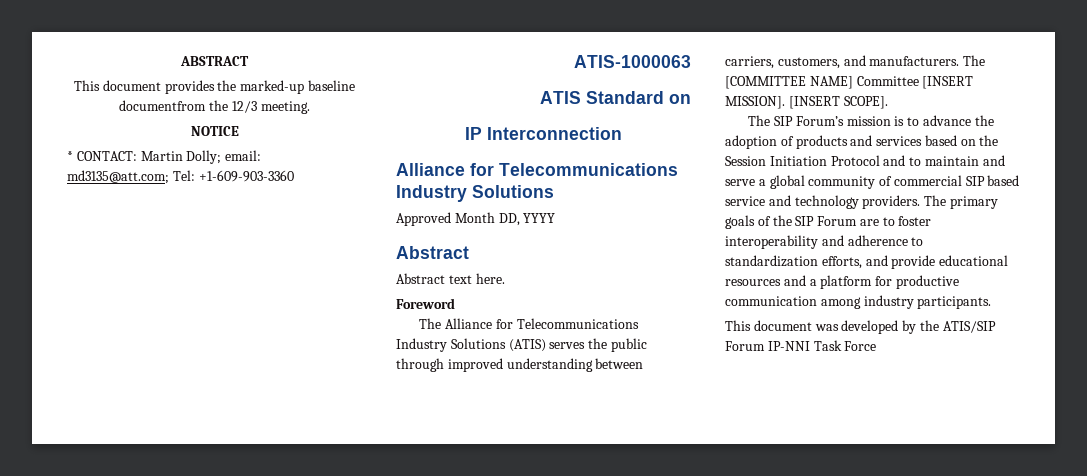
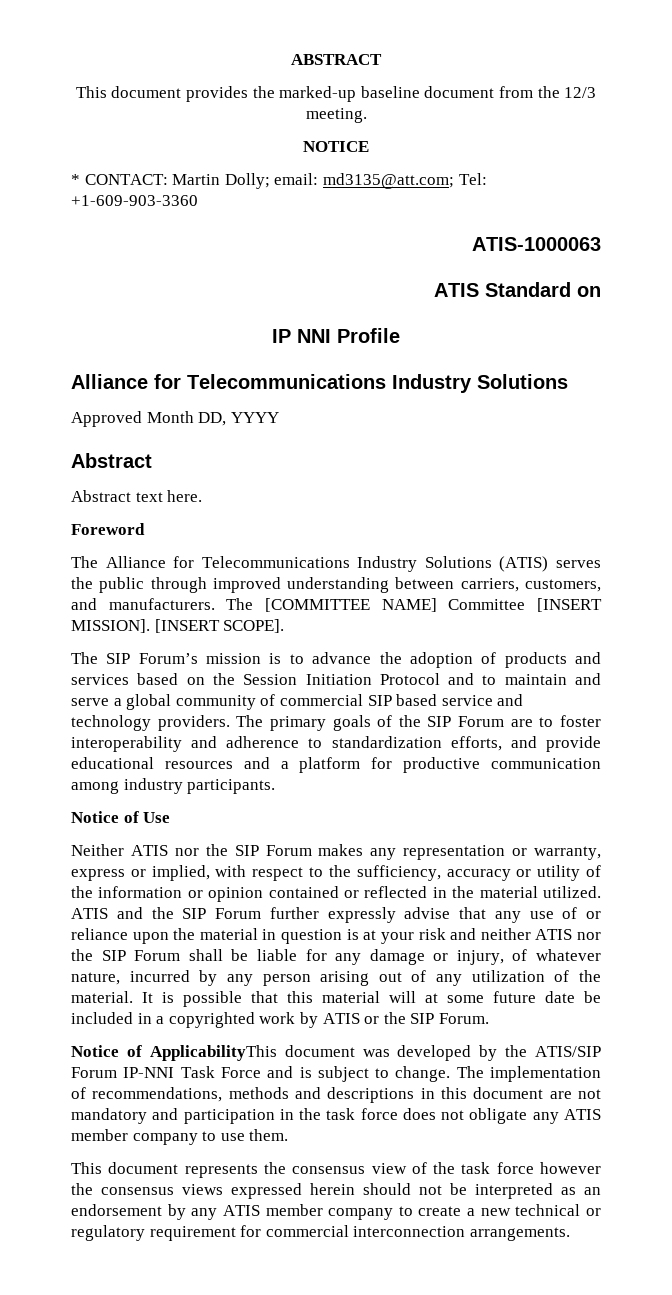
[119,100,207,111] documentfrom -> [424,86,533,98] document from
[487,127,622,140] Interconnection -> [297,328,400,343] NNI Profile
[725,320,751,331] This -> [71,811,171,823] [71,844,601,860] [71,865,601,881] [71,886,601,902] [71,907,601,923] [71,928,601,944] [71,949,601,965] [71,970,601,986] [71,991,601,1007] [71,1012,489,1028] [71,1045,277,1061] Notice of Use // Neither ATIS nor the SIP Forum makes any representation or warranty, express or implied, with respect to the sufficiency, accuracy or utility of the information or opinion contained or reflected in the material utilized. ATIS and the SIP Forum further expressly advise that any use of or reliance upon the material in question is at your risk and neither ATIS nor the SIP Forum shall be liable for any damage or injury, of whatever nature, incurred by any person arising out of any utilization of the material. It is possible that this material will at some future date be included in a copyrighted work by ATIS or the SIP Forum. // Notice of ApplicabilityThis
(877, 346) none -> [267,1066,602,1082] [71,1087,601,1103] [71,1108,601,1124] [71,1129,289,1145] [71,1162,602,1178] [71,1183,601,1199] [71,1204,601,1220] [71,1225,570,1241] and is subject to change. The implementation of recommendations, methods and descriptions in this document are not mandatory and participation in the task force does not obligate any ATIS member company to use them. // This document represents the consensus view of the task force however the consensus views expressed herein should not be interpreted as an endorsement by any ATIS member company to create a new technical or regulatory requirement for commercial interconnection arrangements.

